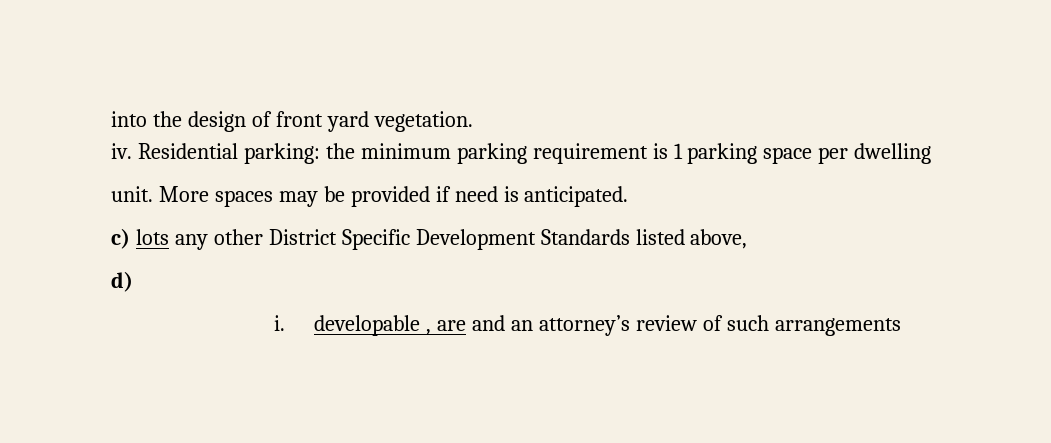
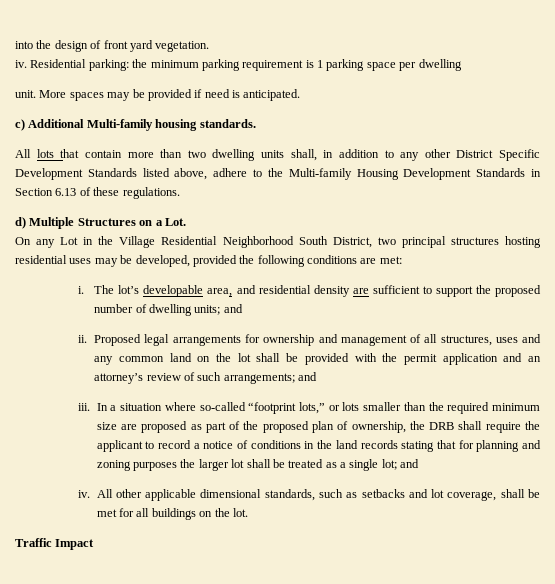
[135,229,169,245] lots -> [28,119,256,131] [15,149,394,161] Additional Multi-family housing standards. // All lots that contain more than two dwelling units shall, in addition to
[111,271,133,292] [273,315,467,336] // d) // i. developable , are -> [213,168,541,180] [15,187,180,199] [15,217,186,229] [15,236,542,248] [15,255,402,267] [78,285,541,297] [94,304,243,316] [78,334,541,346] [94,353,498,365] adhere to the Multi-family Housing Development Standards in Section 6.13 of these regulations. // d) Multiple Structures on a Lot. // On any Lot in the Village Residential Neighborhood South District, two principal structures hosting residential uses may be developed, provided the following conditions are met: // i. The lot’s developable area, and residential density are sufficient to support the proposed number of dwelling units; and // ii. Proposed legal arrangements for ownership and management of all structures, uses and any common land on the lot shall be provided with the permit application
[774,318,901,336] arrangements -> [223,372,318,384] [78,402,540,414] [96,421,540,433] [96,440,541,452] [96,459,420,471] [78,489,541,501] [96,508,248,520] [15,538,95,550] arrangements; and // iii. In a situation where so-called “footprint lots,” or lots smaller than the required minimum size are proposed as part of the proposed plan of ownership, the DRB shall require the applicant to record a notice of conditions in the land records stating that for planning and zoning purposes the larger lot shall be treated as a single lot; and // iv. All other applicable dimensional standards, such as setbacks and lot coverage, shall be met for all buildings on the lot. // Traffic Impact

